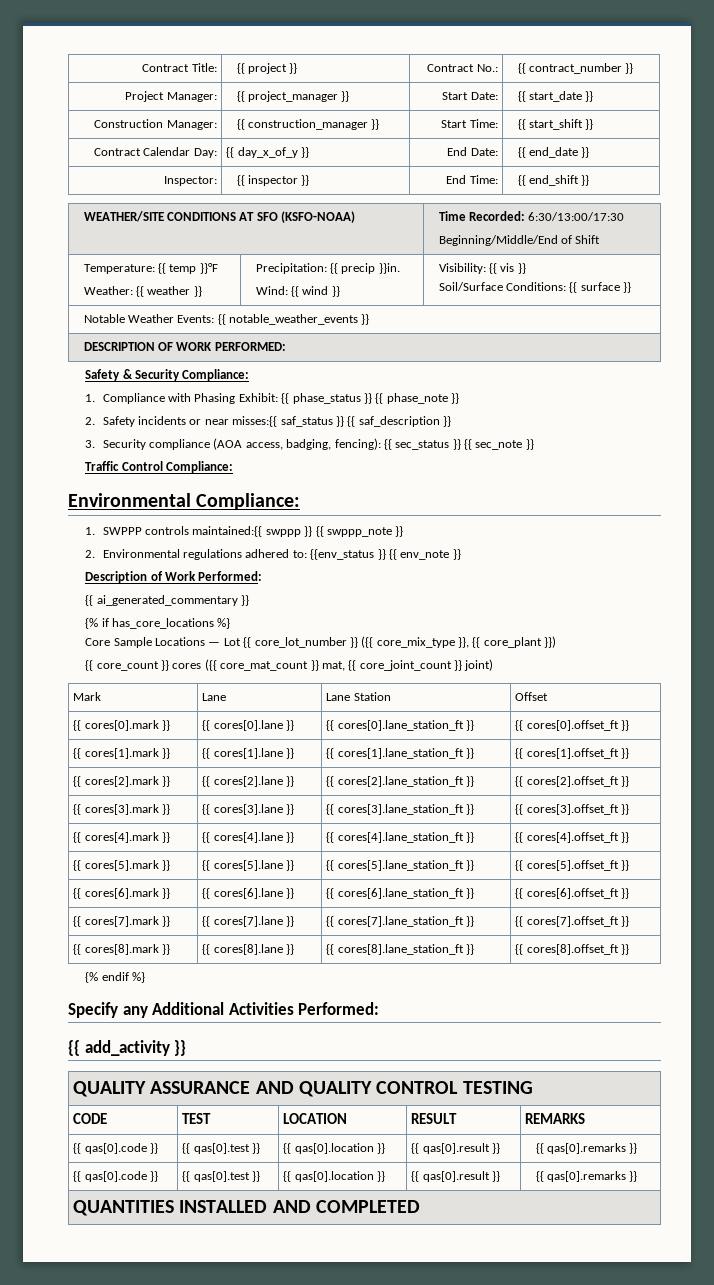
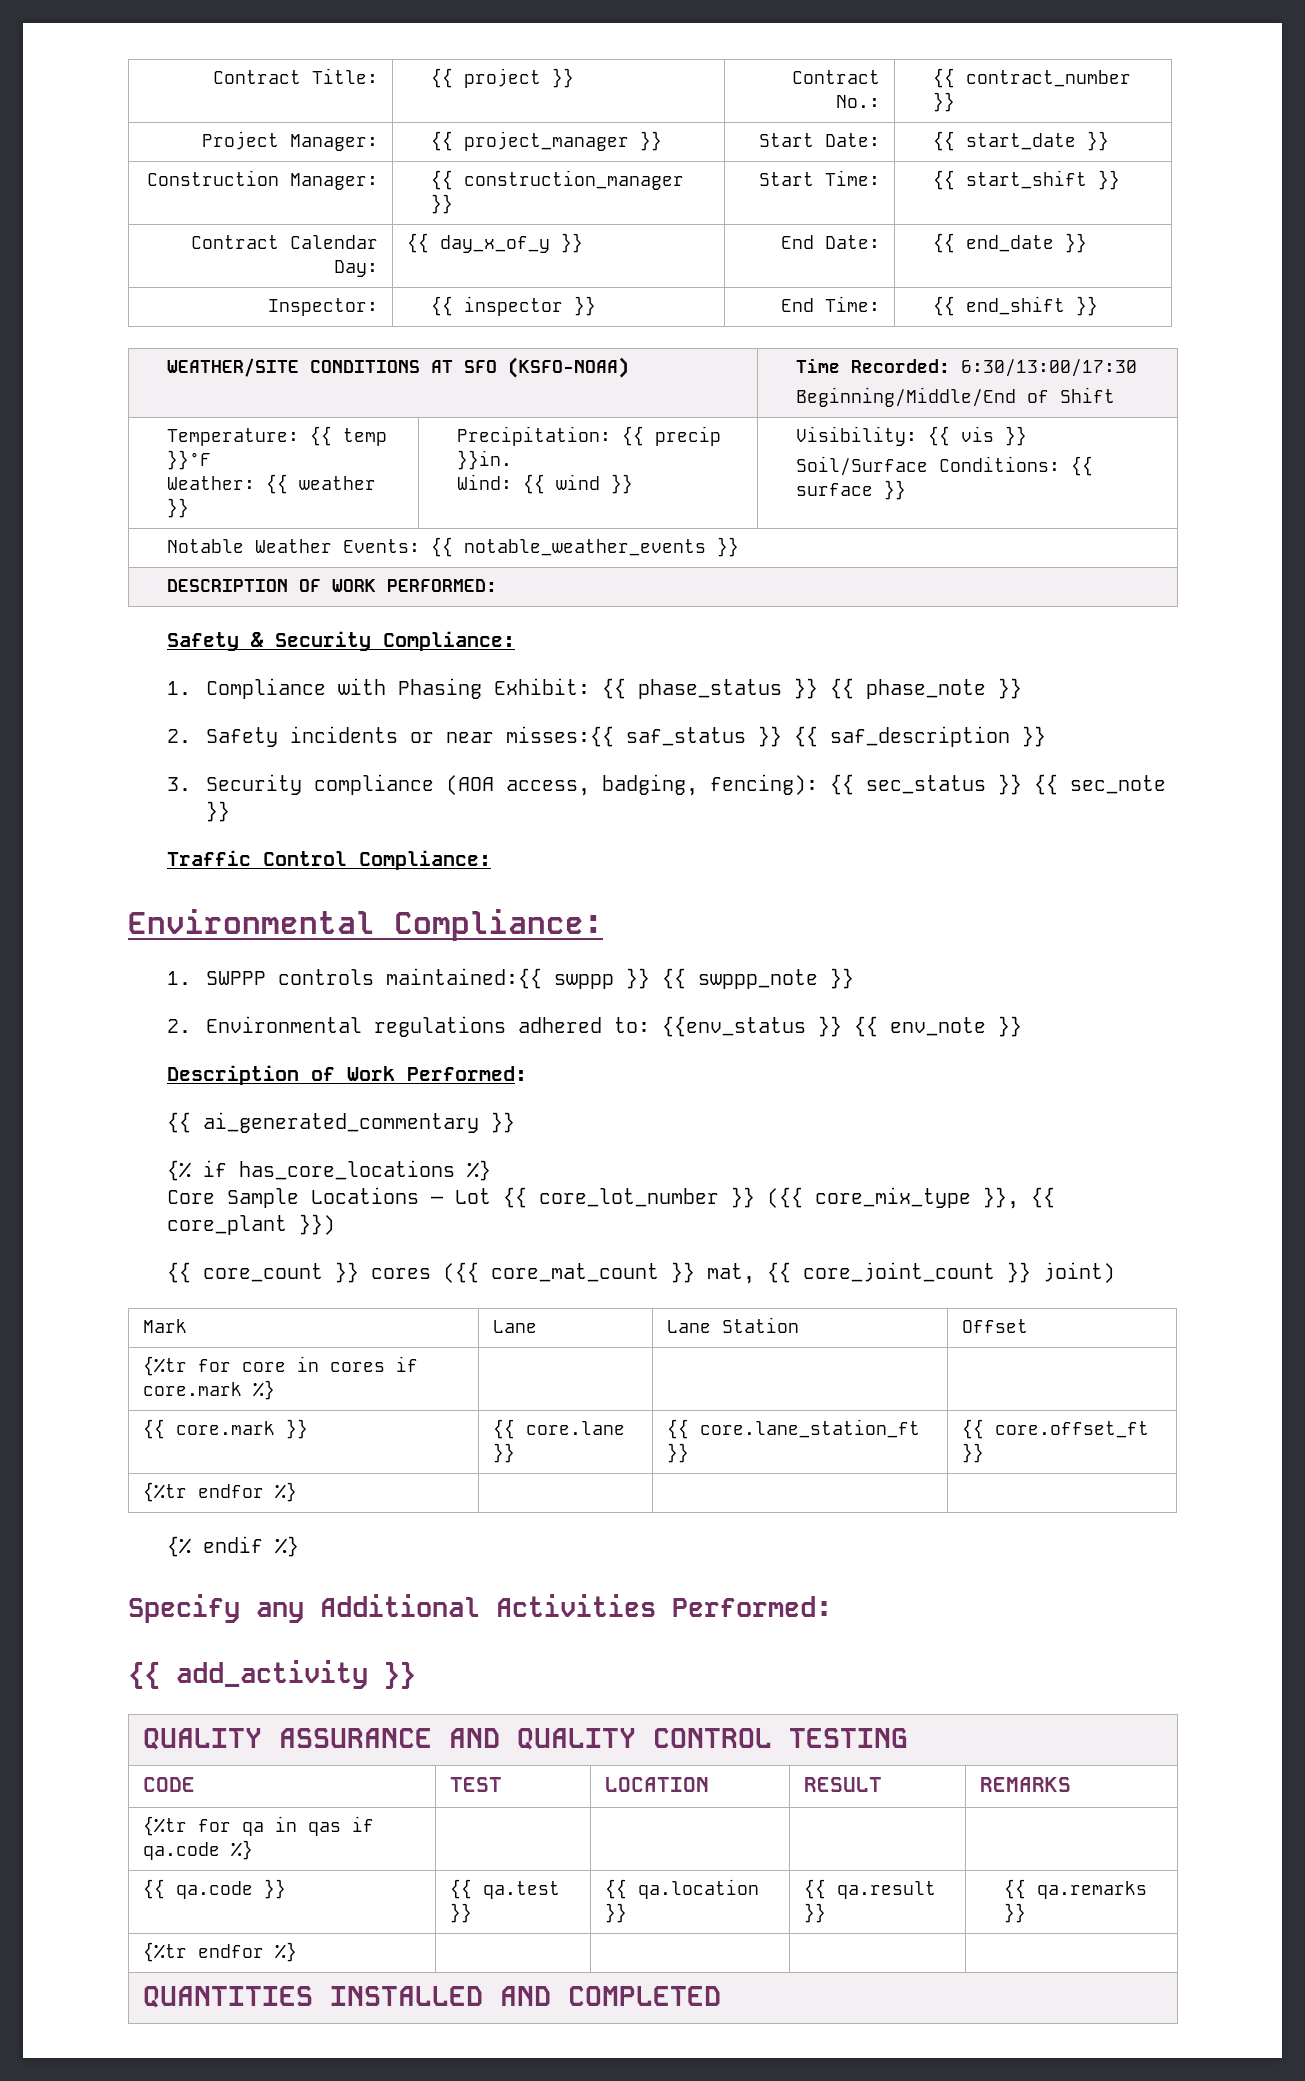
[73,720,170,731] [202,720,294,731] [326,720,474,731] [515,720,629,731] [73,748,170,759] [202,748,294,759] [326,748,474,759] [515,748,629,759] [73,776,170,787] [202,776,294,787] [326,776,474,787] [515,776,629,787] [73,804,170,815] [202,804,294,815] [326,804,474,815] [515,804,629,815] [73,832,170,843] [202,832,294,843] [326,832,474,843] [515,832,629,843] [73,860,170,871] [202,860,294,871] [326,860,474,871] [515,860,629,871] [73,888,170,899] [202,888,294,899] [326,888,474,899] [515,888,629,899] [73,916,170,927] [202,916,294,927] [326,916,474,927] [515,916,629,927] [73,944,170,955] [202,944,294,955] [326,944,474,955] [515,944,629,955] // {{ cores[0].mark }} | {{ cores[0].lane }} | {{ cores[0].lane_station_ft }} | {{ cores[0].offset_ft }} // {{ cores[1].mark }} | {{ cores[1].lane }} | {{ cores[1].lane_station_ft }} | {{ cores[1].offset_ft }} // {{ cores[2].mark }} | {{ cores[2].lane }} | {{ cores[2].lane_station_ft }} | {{ cores[2].offset_ft }} // {{ cores[3].mark }} | {{ cores[3].lane }} | {{ cores[3].lane_station_ft }} | {{ cores[3].offset_ft }} // {{ cores[4].mark }} | {{ cores[4].lane }} | {{ cores[4].lane_station_ft }} | {{ cores[4].offset_ft }} // {{ cores[5].mark }} | {{ cores[5].lane }} | {{ cores[5].lane_station_ft }} | {{ cores[5].offset_ft }} // {{ cores[6].mark }} | {{ cores[6].lane }} | {{ cores[6].lane_station_ft }} | {{ cores[6].offset_ft }} // {{ cores[7].mark }} | {{ cores[7].lane }} | {{ cores[7].lane_station_ft }} | {{ cores[7].offset_ft }} // {{ cores[8].mark }} | {{ cores[8].lane }} | {{ cores[8].lane_station_ft }} | {{ cores[8].offset_ft }} -> [143,1356,419,1376] [143,1380,276,1400] [143,1419,309,1439] [493,1419,626,1439] [493,1443,516,1463] [667,1419,921,1439] [667,1443,690,1463] [962,1419,1150,1439] [962,1443,985,1463] [143,1482,298,1502] // {%tr for core in cores if core.mark %} | | | // {{ core.mark }} | {{ core.lane }} | {{ core.lane_station_ft }} | {{ core.offset_ft }} // {%tr endfor %} | | |
[73,1143,158,1154] [182,1143,260,1154] [283,1143,385,1154] [411,1143,500,1154] [535,1143,638,1154] [73,1171,158,1182] [182,1171,260,1182] [283,1171,385,1182] [411,1171,500,1182] [535,1171,638,1182] // {{ qas[0].code }} | {{ qas[0].test }} | {{ qas[0].location }} | {{ qas[0].result }} | {{ qas[0].remarks }} // {{ qas[0].code }} | {{ qas[0].test }} | {{ qas[0].location }} | {{ qas[0].result }} | {{ qas[0].remarks }} -> [143,1816,375,1836] [143,1840,254,1860] [143,1879,287,1899] [450,1879,561,1899] [450,1903,473,1923] [605,1879,760,1899] [605,1903,628,1923] [804,1879,937,1899] [804,1903,827,1923] [1003,1879,1147,1899] [1003,1903,1026,1923] [143,1942,298,1962] // {%tr for qa in qas if qa.code %} | | | | // {{ qa.code }} | {{ qa.test }} | {{ qa.location }} | {{ qa.result }} | {{ qa.remarks }} // {%tr endfor %} | | | |

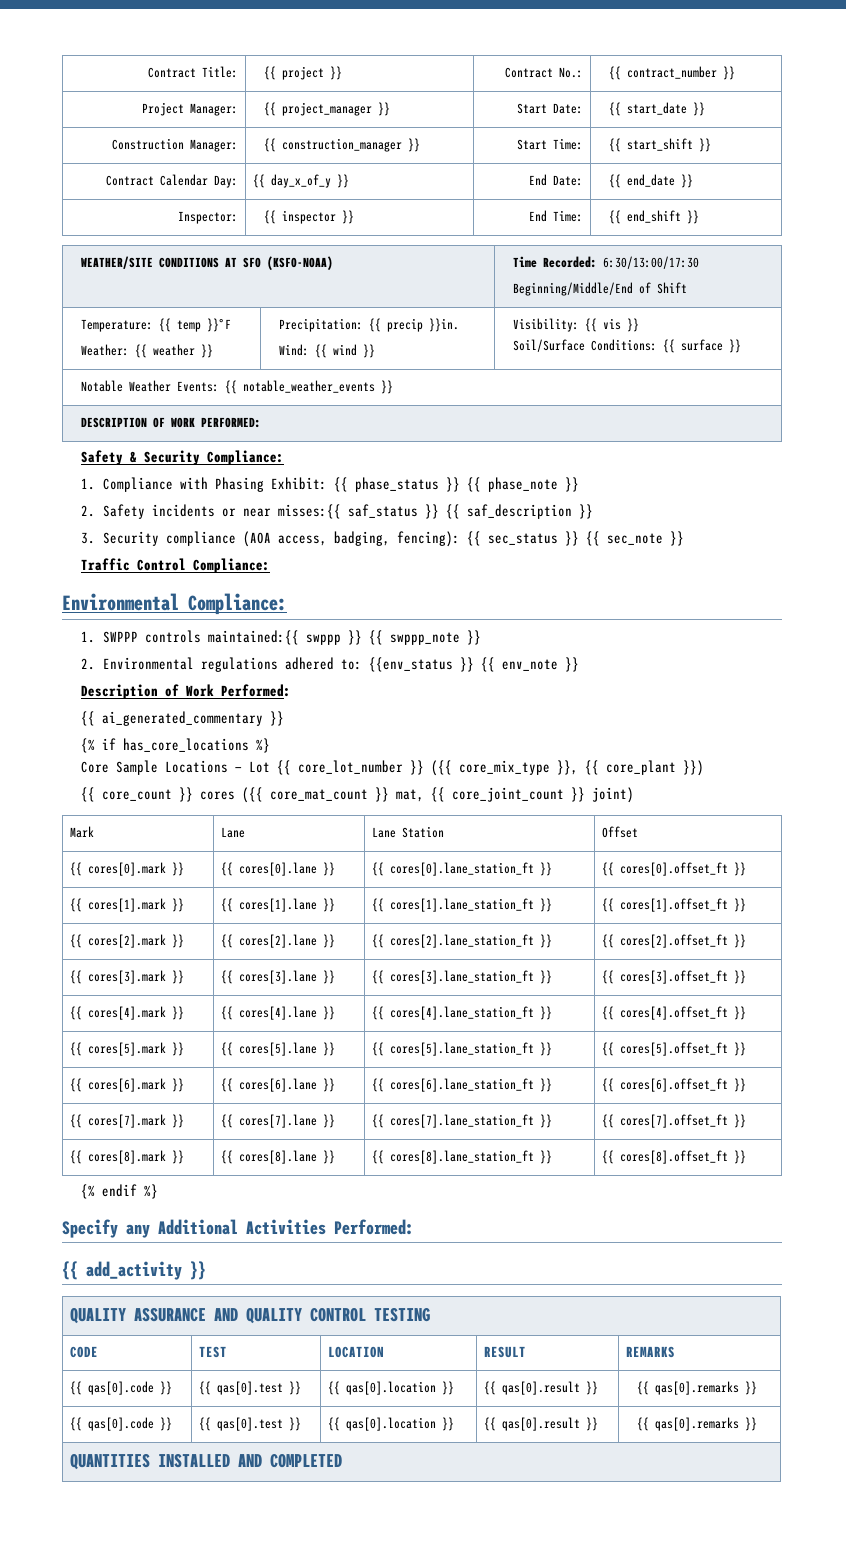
[143,1356,419,1376] [143,1380,276,1400] [143,1419,309,1439] [493,1419,626,1439] [493,1443,516,1463] [667,1419,921,1439] [667,1443,690,1463] [962,1419,1150,1439] [962,1443,985,1463] [143,1482,298,1502] // {%tr for core in cores if core.mark %} | | | // {{ core.mark }} | {{ core.lane }} | {{ core.lane_station_ft }} | {{ core.offset_ft }} // {%tr endfor %} | | | -> [69,862,184,876] [220,862,335,876] [371,862,552,876] [601,862,746,876] [69,898,184,912] [220,898,335,912] [371,898,552,912] [601,898,746,912] [69,934,184,948] [220,934,335,948] [371,934,552,948] [601,934,746,948] [69,970,184,984] [220,970,335,984] [371,970,552,984] [601,970,746,984] [69,1006,184,1020] [220,1006,335,1020] [371,1006,552,1020] [601,1006,746,1020] [69,1042,184,1056] [220,1042,335,1056] [371,1042,552,1056] [601,1042,746,1056] [69,1078,184,1092] [220,1078,335,1092] [371,1078,552,1092] [601,1078,746,1092] [69,1114,184,1128] [220,1114,335,1128] [371,1114,552,1128] [601,1114,746,1128] [69,1150,184,1164] [220,1150,335,1164] [371,1150,552,1164] [601,1150,746,1164] // {{ cores[0].mark }} | {{ cores[0].lane }} | {{ cores[0].lane_station_ft }} | {{ cores[0].offset_ft }} // {{ cores[1].mark }} | {{ cores[1].lane }} | {{ cores[1].lane_station_ft }} | {{ cores[1].offset_ft }} // {{ cores[2].mark }} | {{ cores[2].lane }} | {{ cores[2].lane_station_ft }} | {{ cores[2].offset_ft }} // {{ cores[3].mark }} | {{ cores[3].lane }} | {{ cores[3].lane_station_ft }} | {{ cores[3].offset_ft }} // {{ cores[4].mark }} | {{ cores[4].lane }} | {{ cores[4].lane_station_ft }} | {{ cores[4].offset_ft }} // {{ cores[5].mark }} | {{ cores[5].lane }} | {{ cores[5].lane_station_ft }} | {{ cores[5].offset_ft }} // {{ cores[6].mark }} | {{ cores[6].lane }} | {{ cores[6].lane_station_ft }} | {{ cores[6].offset_ft }} // {{ cores[7].mark }} | {{ cores[7].lane }} | {{ cores[7].lane_station_ft }} | {{ cores[7].offset_ft }} // {{ cores[8].mark }} | {{ cores[8].lane }} | {{ cores[8].lane_station_ft }} | {{ cores[8].offset_ft }}
[143,1816,375,1836] [143,1840,254,1860] [143,1879,287,1899] [450,1879,561,1899] [450,1903,473,1923] [605,1879,760,1899] [605,1903,628,1923] [804,1879,937,1899] [804,1903,827,1923] [1003,1879,1147,1899] [1003,1903,1026,1923] [143,1942,298,1962] // {%tr for qa in qas if qa.code %} | | | | // {{ qa.code }} | {{ qa.test }} | {{ qa.location }} | {{ qa.result }} | {{ qa.remarks }} // {%tr endfor %} | | | | -> [69,1381,172,1395] [198,1381,301,1395] [327,1381,454,1395] [483,1381,598,1395] [637,1381,758,1395] [69,1417,172,1431] [198,1417,301,1431] [327,1417,454,1431] [483,1417,598,1431] [637,1417,758,1431] // {{ qas[0].code }} | {{ qas[0].test }} | {{ qas[0].location }} | {{ qas[0].result }} | {{ qas[0].remarks }} // {{ qas[0].code }} | {{ qas[0].test }} | {{ qas[0].location }} | {{ qas[0].result }} | {{ qas[0].remarks }}

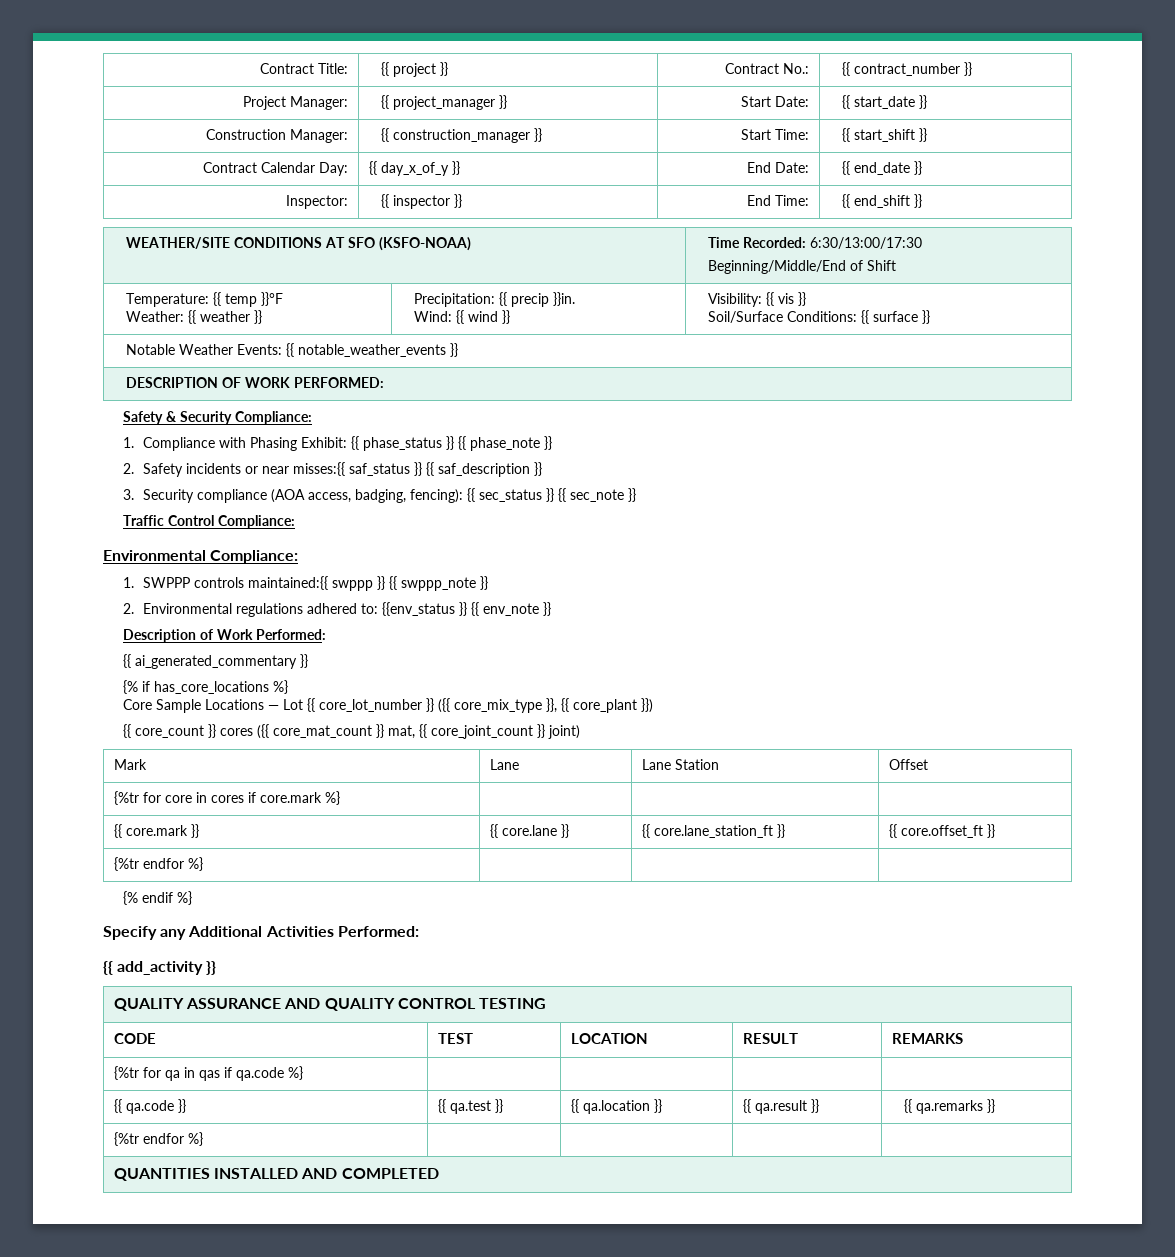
[69,862,184,876] [220,862,335,876] [371,862,552,876] [601,862,746,876] [69,898,184,912] [220,898,335,912] [371,898,552,912] [601,898,746,912] [69,934,184,948] [220,934,335,948] [371,934,552,948] [601,934,746,948] [69,970,184,984] [220,970,335,984] [371,970,552,984] [601,970,746,984] [69,1006,184,1020] [220,1006,335,1020] [371,1006,552,1020] [601,1006,746,1020] [69,1042,184,1056] [220,1042,335,1056] [371,1042,552,1056] [601,1042,746,1056] [69,1078,184,1092] [220,1078,335,1092] [371,1078,552,1092] [601,1078,746,1092] [69,1114,184,1128] [220,1114,335,1128] [371,1114,552,1128] [601,1114,746,1128] [69,1150,184,1164] [220,1150,335,1164] [371,1150,552,1164] [601,1150,746,1164] // {{ cores[0].mark }} | {{ cores[0].lane }} | {{ cores[0].lane_station_ft }} | {{ cores[0].offset_ft }} // {{ cores[1].mark }} | {{ cores[1].lane }} | {{ cores[1].lane_station_ft }} | {{ cores[1].offset_ft }} // {{ cores[2].mark }} | {{ cores[2].lane }} | {{ cores[2].lane_station_ft }} | {{ cores[2].offset_ft }} // {{ cores[3].mark }} | {{ cores[3].lane }} | {{ cores[3].lane_station_ft }} | {{ cores[3].offset_ft }} // {{ cores[4].mark }} | {{ cores[4].lane }} | {{ cores[4].lane_station_ft }} | {{ cores[4].offset_ft }} // {{ cores[5].mark }} | {{ cores[5].lane }} | {{ cores[5].lane_station_ft }} | {{ cores[5].offset_ft }} // {{ cores[6].mark }} | {{ cores[6].lane }} | {{ cores[6].lane_station_ft }} | {{ cores[6].offset_ft }} // {{ cores[7].mark }} | {{ cores[7].lane }} | {{ cores[7].lane_station_ft }} | {{ cores[7].offset_ft }} // {{ cores[8].mark }} | {{ cores[8].lane }} | {{ cores[8].lane_station_ft }} | {{ cores[8].offset_ft }} -> [113,791,340,805] [113,824,199,838] [489,824,569,838] [641,824,785,838] [888,824,995,838] [113,857,203,871] // {%tr for core in cores if core.mark %} | | | // {{ core.mark }} | {{ core.lane }} | {{ core.lane_station_ft }} | {{ core.offset_ft }} // {%tr endfor %} | | |
[69,1381,172,1395] [198,1381,301,1395] [327,1381,454,1395] [483,1381,598,1395] [637,1381,758,1395] [69,1417,172,1431] [198,1417,301,1431] [327,1417,454,1431] [483,1417,598,1431] [637,1417,758,1431] // {{ qas[0].code }} | {{ qas[0].test }} | {{ qas[0].location }} | {{ qas[0].result }} | {{ qas[0].remarks }} // {{ qas[0].code }} | {{ qas[0].test }} | {{ qas[0].location }} | {{ qas[0].result }} | {{ qas[0].remarks }} -> [113,1066,303,1081] [113,1099,186,1114] [437,1099,503,1114] [570,1099,662,1114] [742,1099,819,1114] [903,1099,995,1114] [113,1132,203,1146] // {%tr for qa in qas if qa.code %} | | | | // {{ qa.code }} | {{ qa.test }} | {{ qa.location }} | {{ qa.result }} | {{ qa.remarks }} // {%tr endfor %} | | | |

